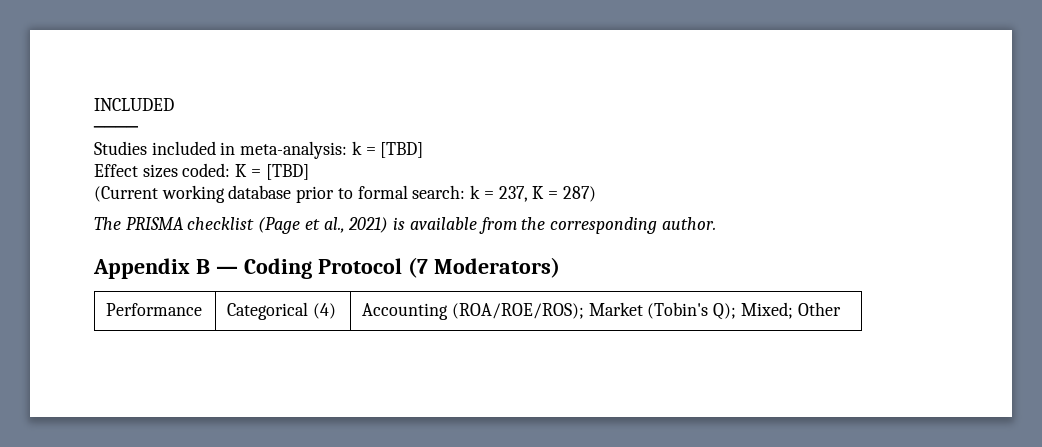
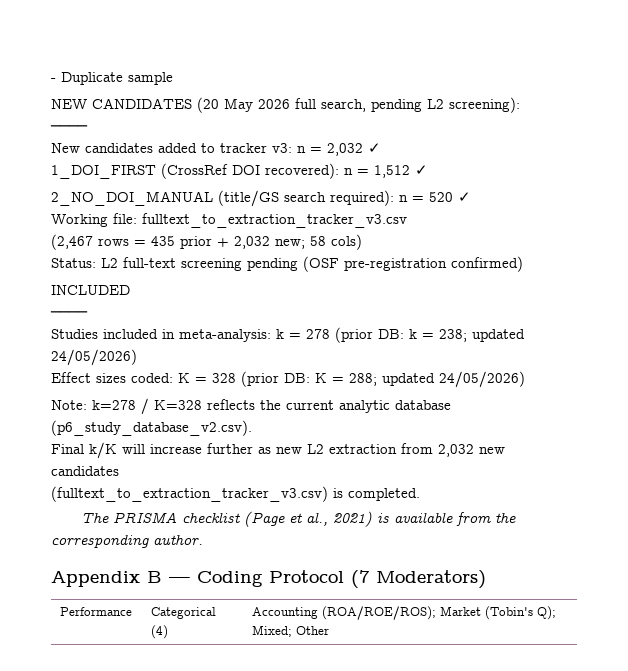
(94, 104) none -> [51,72,173,85] [51,97,520,113] [50,125,88,131] [51,143,381,156] [51,163,428,179] [51,190,471,207] [51,213,407,228] [51,234,362,250] [51,256,523,272] - Duplicate sample // NEW CANDIDATES (20 May 2026 full search, pending L2 screening): // ──── // New candidates added to tracker v3: n = 2,032 ✓ // 1_DOI_FIRST (CrossRef DOI recovered): n = 1,512 ✓ // 2_NO_DOI_MANUAL (title/GS search required): n = 520 ✓ // Working file: fulltext_to_extraction_tracker_v3.csv // (2,467 rows = 435 prior + 2,032 new; 58 cols) // Status: L2 full-text screening pending (OSF pre-registration confirmed) //
[380,142,424,158] [TBD] -> [306,327,525,343] [51,349,137,366] 278 (prior DB: k = 238; updated 24/05/2026)
[265,164,309,180] [94,185,596,203] [TBD] // (Current working database prior to formal search: k = 237, K = 287) -> [212,371,525,388] [51,398,451,415] [51,420,252,436] [51,442,505,459] [51,466,119,476] [51,486,420,502] 328 (prior DB: K = 288; updated 24/05/2026) // Note: k=278 / K=328 reflects the current analytic database (p6_study_database_v2.csv). // Final k/K will increase further as new L2 extraction from 2,032 new candidates // (fulltext_to_extraction_tracker_v3.csv) is completed.

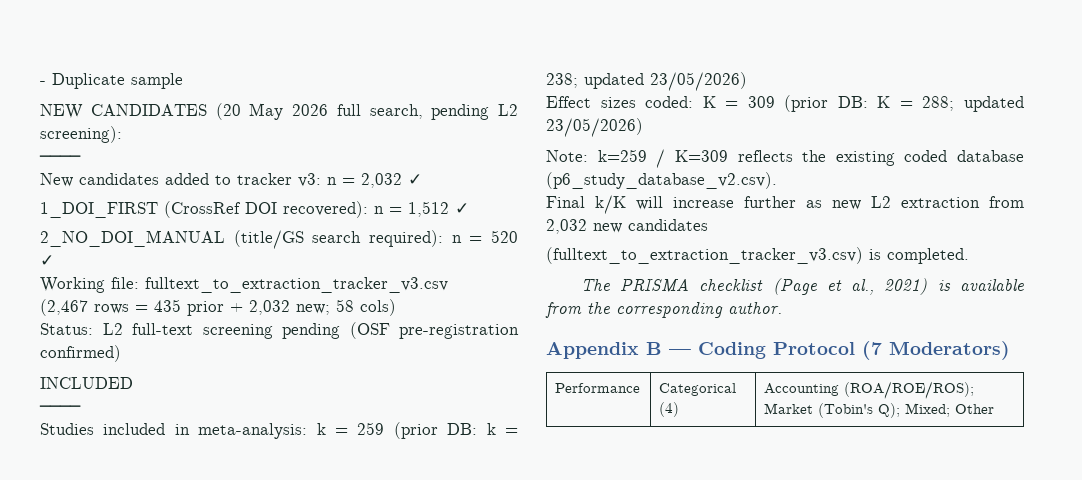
[306,329,330,339] 278 -> [357,422,385,435] 259
[51,349,137,366] 24/05/2026) -> [650,72,747,91] 23/05/2026)
[212,373,236,383] 328 -> [747,96,775,108] 309
[439,371,525,388] 24/05/2026) -> [546,118,643,137] 23/05/2026)
[92,398,390,415] k=278 / K=328 reflects the current analytic -> [597,149,948,168] k=259 / K=309 reflects the existing coded

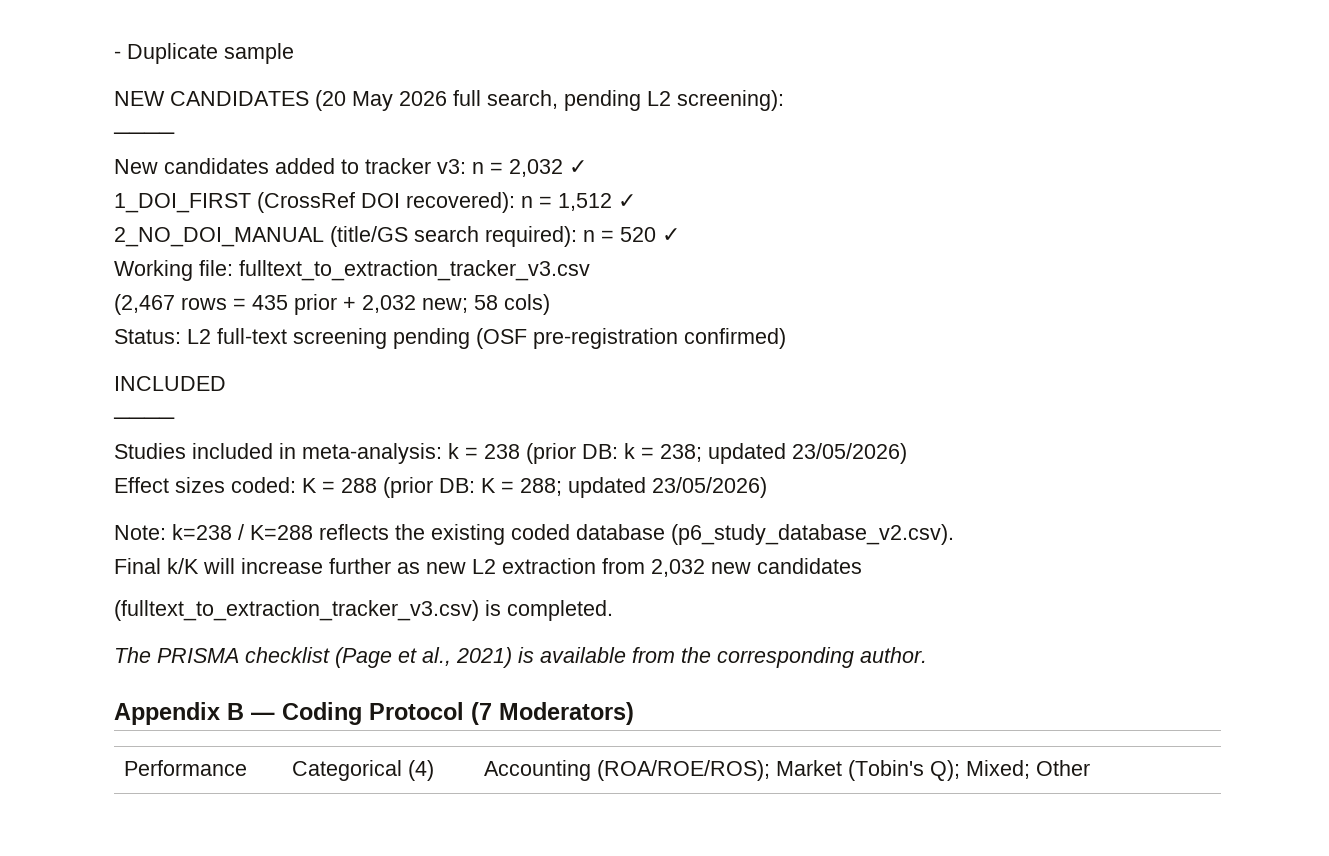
[357,422,385,435] 259 -> [484,444,520,459] 238
[747,96,775,108] 309 -> [341,478,377,493] 288
[597,149,728,168] k=259 / K=309 -> [172,524,313,540] k=238 / K=288

